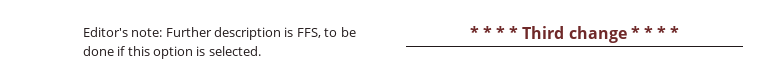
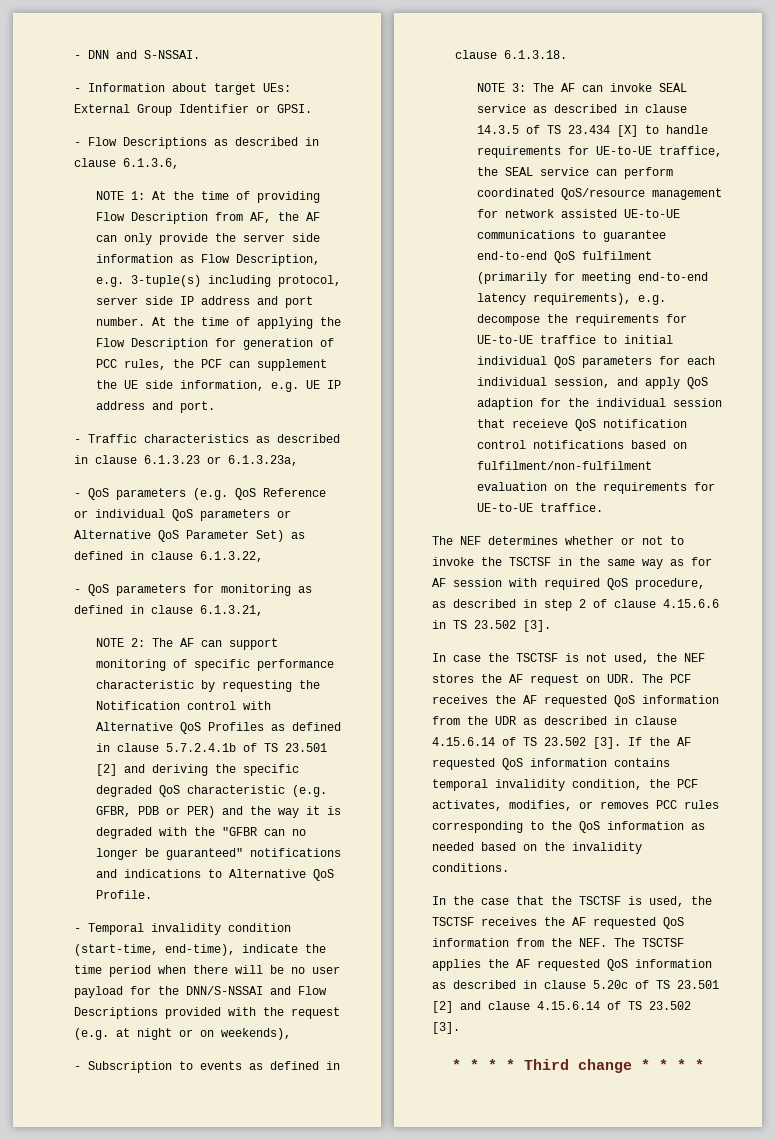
[82,27,356,40] [82,46,261,59] Editor's note: Further description is FFS, to be done if this option is selected. -> [73,50,200,59] [73,83,291,95] [73,104,312,116] [73,137,319,149] [73,158,179,169] [96,191,321,203] [96,212,321,224] [96,233,321,245] [96,254,321,266] [96,275,342,287] [96,296,314,308] [96,317,342,329] [96,338,335,350] [96,359,328,371] [96,380,342,392] [96,401,216,413] [73,434,340,443] [73,455,298,466] [73,488,326,500] [73,509,291,521] [73,530,305,542] [73,551,263,562] [73,584,312,596] [73,605,263,616] [96,638,279,650] [96,659,335,671] [96,680,321,692] [96,701,272,710] [96,722,342,734] [96,743,328,752] [96,764,300,776] [96,785,328,797] [96,806,342,818] [96,827,307,839] [96,848,342,860] [96,869,335,881] [96,890,153,899] [73,923,291,935] [73,944,326,956] [73,965,340,977] [73,986,327,998] [73,1007,340,1019] [73,1028,291,1040] [73,1061,340,1073] [454,50,567,59] [477,83,688,92] [477,104,688,113] [477,125,709,137] [477,146,723,158] [477,167,674,179] [477,188,723,200] [477,209,681,218] [477,230,667,242] [477,251,653,263] [477,272,709,284] [477,293,667,305] [477,314,688,326] [477,335,674,344] [477,356,716,368] [477,377,709,389] [477,398,723,410] [477,419,688,431] [477,440,688,449] [477,461,653,470] [477,482,716,494] [477,503,604,512] [432,536,684,545] [432,557,712,569] [432,578,705,590] [432,599,719,611] [432,620,551,632] [432,653,705,664] [432,674,691,686] [432,695,719,707] [432,716,677,725] [432,737,691,749] [432,758,670,770] [432,779,698,791] [432,800,719,811] [432,821,705,833] [432,842,642,854] [432,863,509,872] [432,896,712,907] [432,917,684,929] [432,938,684,947] [432,959,712,971] [432,980,719,989] [432,1001,691,1013] [432,1022,460,1034] - DNN and S-NSSAI. // - Information about target UEs: External Group Identifier or GPSI. // - Flow Descriptions as described in clause 6.1.3.6, // NOTE 1: At the time of providing Flow Description from AF, the AF can only provide the server side information as Flow Description, e.g. 3-tuple(s) including protocol, server side IP address and port number. At the time of applying the Flow Description for generation of PCC rules, the PCF can supplement the UE side information, e.g. UE IP address and port. // - Traffic characteristics as described in clause 6.1.3.23 or 6.1.3.23a, // - QoS parameters (e.g. QoS Reference or individual QoS parameters or Alternative QoS Parameter Set) as defined in clause 6.1.3.22, // - QoS parameters for monitoring as defined in clause 6.1.3.21, // NOTE 2: The AF can support monitoring of specific performance characteristic by requesting the Notification control with Alternative QoS Profiles as defined in clause 5.7.2.4.1b of TS 23.501 [2] and deriving the specific degraded QoS characteristic (e.g. GFBR, PDB or PER) and the way it is degraded with the "GFBR can no longer be guaranteed" notifications and indications to Alternative QoS Profile. // - Temporal invalidity condition (start-time, end-time), indicate the time period when there will be no user payload for the DNN/S-NSSAI and Flow Descriptions provided with the request (e.g. at night or on weekends), // - Subscription to events as defined in clause 6.1.3.18. // NOTE 3: The AF can invoke SEAL service as described in clause 14.3.5 of TS 23.434 [X] to handle requirements for UE-to-UE traffice, the SEAL service can perform coordinated QoS/resource management for network assisted UE-to-UE communications to guarantee end-to-end QoS fulfilment (primarily for meeting end-to-end latency requirements), e.g. decompose the requirements for UE-to-UE traffice to initial individual QoS parameters for each individual session, and apply QoS adaption for the individual session that receieve QoS notification control notifications based on fulfilment/non-fulfilment evaluation on the requirements for UE-to-UE traffice. // The NEF determines whether or not to invoke the TSCTSF in the same way as for AF session with required QoS procedure, as described in step 2 of clause 4.15.6.6 in TS 23.502 [3]. // In case the TSCTSF is not used, the NEF stores the AF request on UDR. The PCF receives the AF requested QoS information from the UDR as described in clause 4.15.6.14 of TS 23.502 [3]. If the AF requested QoS information contains temporal invalidity condition, the PCF activates, modifies, or removes PCC rules corresponding to the QoS information as needed based on the invalidity conditions. // In the case that the TSCTSF is used, the TSCTSF receives the AF requested QoS information from the NEF. The TSCTSF applies the AF requested QoS information as described in clause 5.20c of TS 23.501 [2] and clause 4.15.6.14 of TS 23.502 [3].

